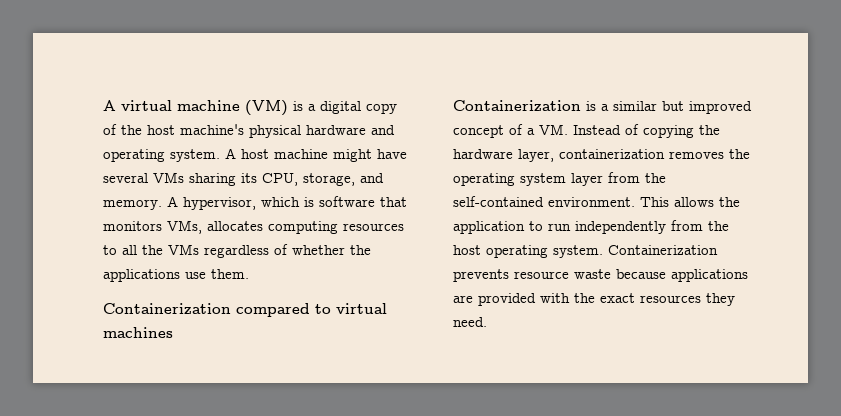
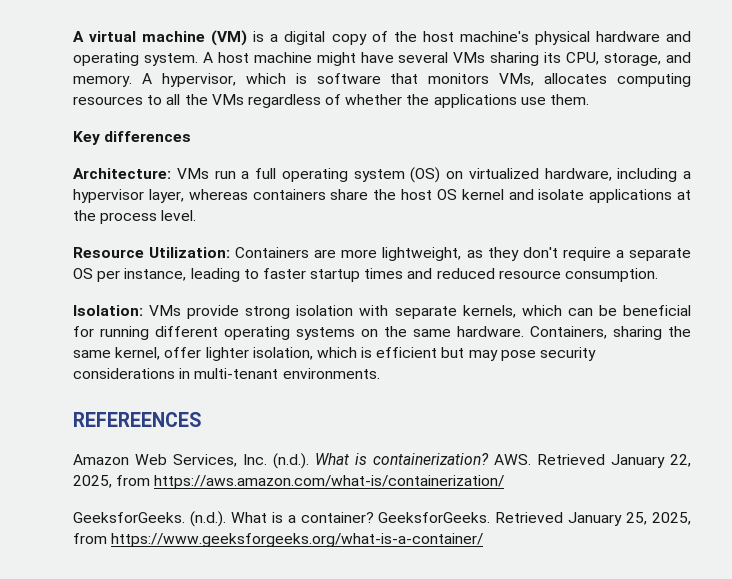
[103,303,387,317] [103,327,173,338] [453,100,752,114] [453,124,720,138] [453,149,750,162] [453,172,666,186] [453,196,740,207] [453,220,729,234] [453,245,718,258] [453,269,748,282] [453,293,735,306] [453,317,487,327] Containerization compared to virtual machines // Containerization is a similar but improved concept of a VM. Instead of copying the hardware layer, containerization removes the operating system layer from the self-contained environment. This allows the application to run independently from the host operating system. Containerization prevents resource waste because applications are provided with the exact resources they need. -> [73,131,192,145] [73,167,691,183] [73,189,691,203] [73,210,197,224] [73,247,692,261] [73,268,659,282] [73,305,691,319] [73,326,691,340] [73,347,597,361] [73,368,380,379] [73,412,201,427] [73,453,691,469] [73,475,505,489] [73,511,691,527] [73,533,484,547] Key differences // Architecture: VMs run a full operating system (OS) on virtualized hardware, including a hypervisor layer, whereas containers share the host OS kernel and isolate applications at the process level. // Resource Utilization: Containers are more lightweight, as they don't require a separate OS per instance, leading to faster startup times and reduced resource consumption. // Isolation: VMs provide strong isolation with separate kernels, which can be beneficial for running different operating systems on the same hardware. Containers, sharing the same kernel, offer lighter isolation, which is efficient but may pose security considerations in multi-tenant environments. // REFEREENCES // Amazon Web Services, Inc. (n.d.). What is containerization? AWS. Retrieved January 22, 2025, from https://aws.amazon.com/what-is/containerization/ // GeeksforGeeks. (n.d.). What is a container? GeeksforGeeks. Retrieved January 25, 2025, from https://www.geeksforgeeks.org/what-is-a-container/

